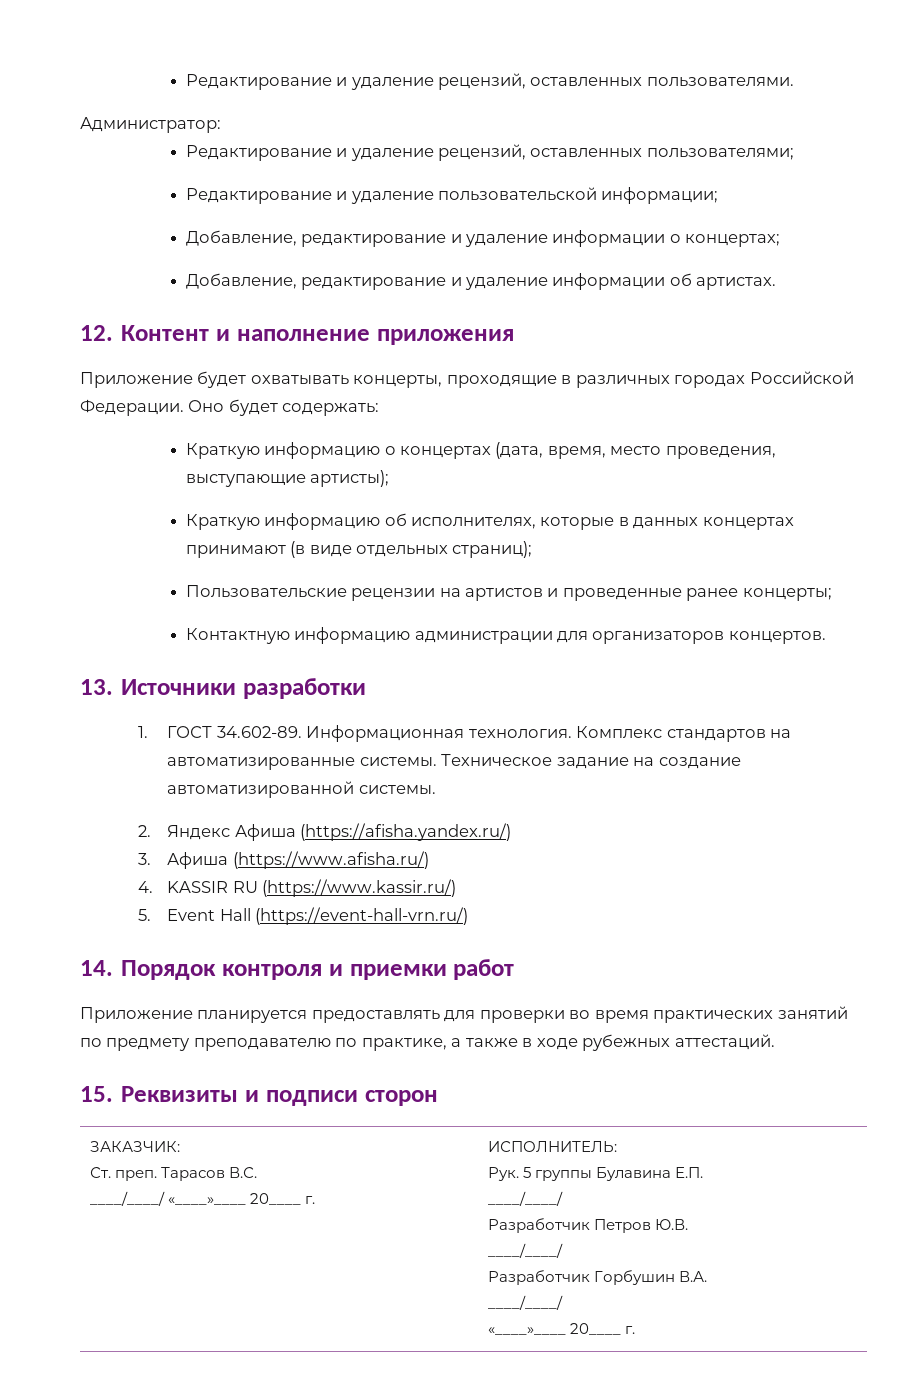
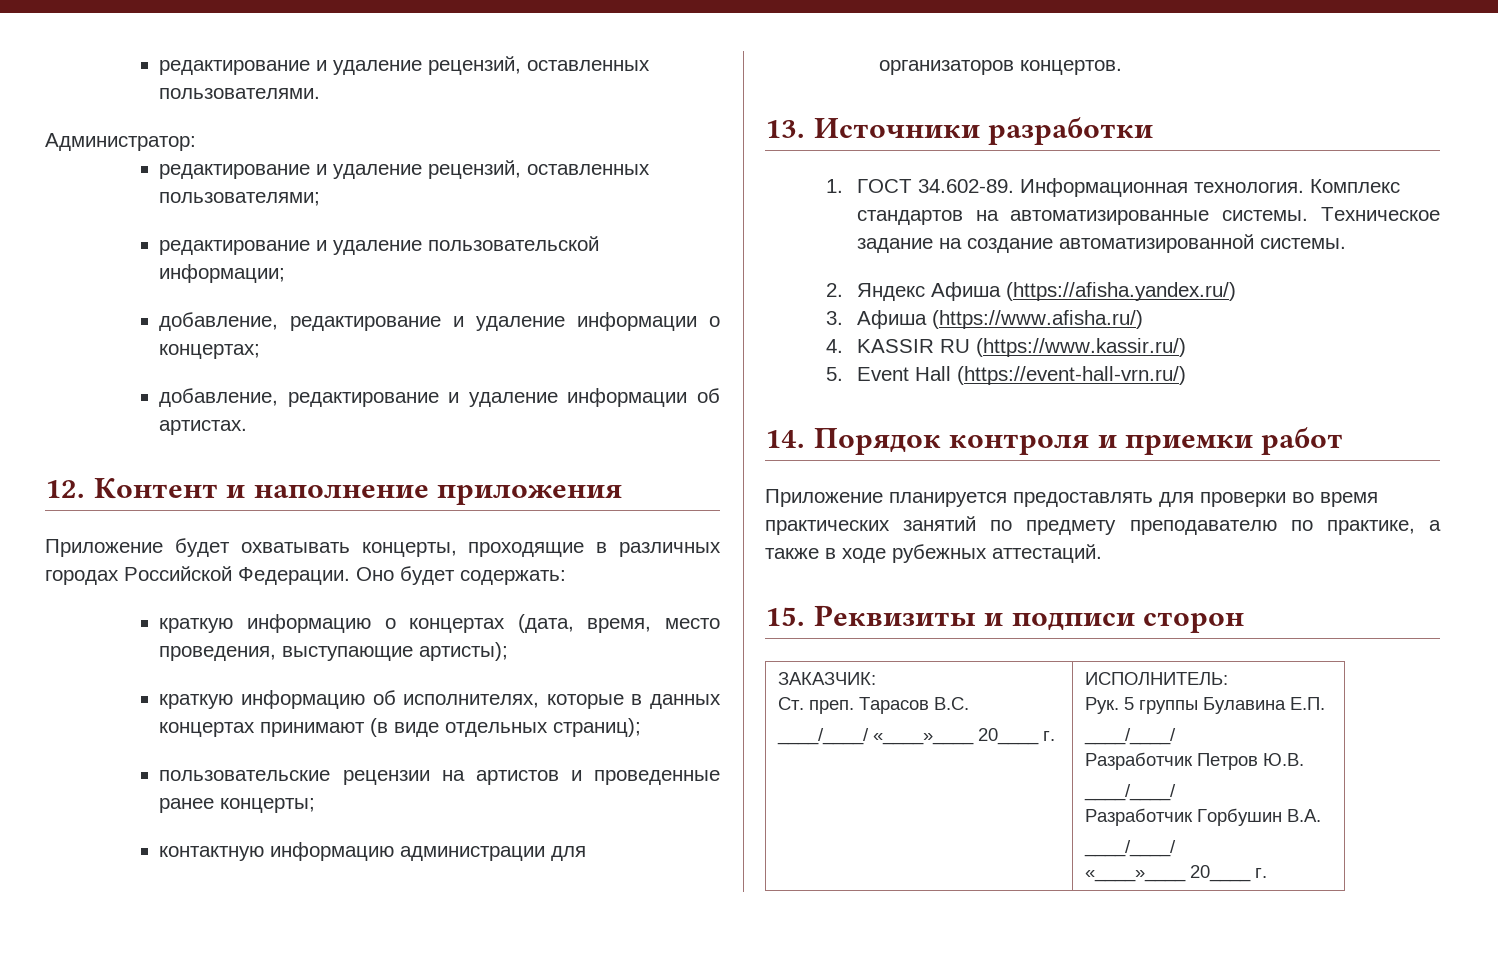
[185,74,332,90] Редактирование -> [159,60,311,75] редактирование
[185,145,332,161] Редактирование -> [159,164,311,179] редактирование
[185,188,332,204] Редактирование -> [159,240,311,255] редактирование
[185,230,297,246] Добавление, -> [159,312,279,331] добавление,
[185,273,297,289] Добавление, -> [159,388,279,407] добавление,
[185,443,260,459] Краткую -> [159,618,234,633] краткую
[185,514,260,530] Краткую -> [159,694,234,709] краткую
[185,585,347,598] Пользовательские -> [159,770,331,781] пользовательские
[185,628,290,644] Контактную -> [159,846,265,861] контактную

